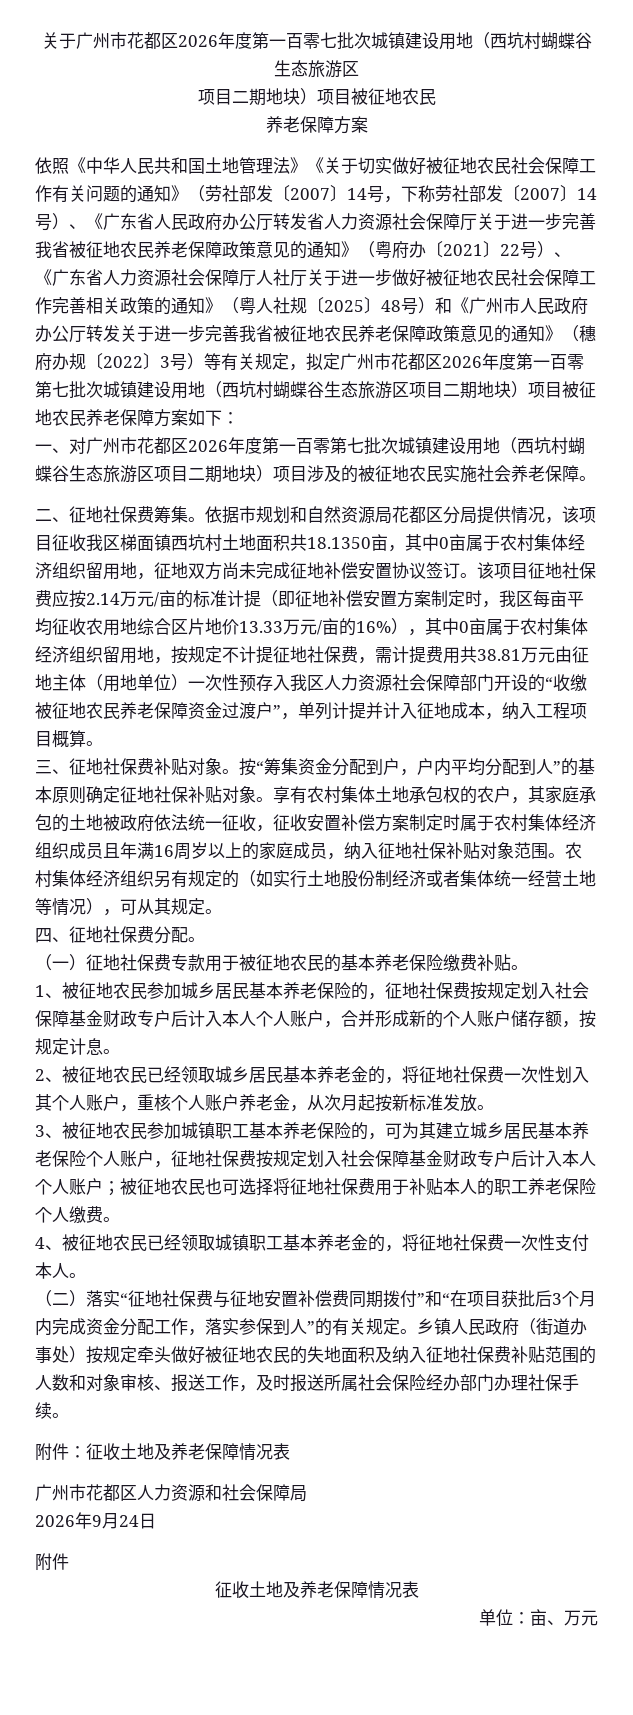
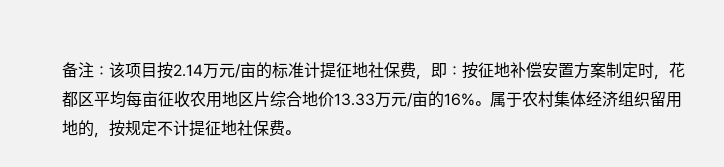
[41,32,592,50] [274,60,359,78] [197,88,436,106] [265,116,368,134] [35,157,596,175] [35,185,597,203] [35,213,596,231] [35,241,571,259] [35,269,596,287] [35,297,588,315] [35,325,596,343] [35,353,584,371] [35,381,596,399] [35,409,239,427] [35,437,585,455] [35,465,596,483] [35,506,596,524] [35,534,585,552] [35,562,596,580] [35,590,584,608] [35,618,588,636] [35,646,154,664] 关于广州市花都区2026年度第一百零七批次城镇建设用地（西坑村蝴蝶谷生态旅游区 // 项目二期地块）项目被征地农民 // 养老保障方案 // 依照《中华人民共和国土地管理法》《关于切实做好被征地农民社会保障工作有关问题的通知》（劳社部发〔2007〕14号，下称劳社部发〔2007〕14号）、《广东省人民政府办公厅转发省人力资源社会保障厅关于进一步完善我省被征地农民养老保障政策意见的通知》（粤府办〔2021〕22号）、《广东省人力资源社会保障厅人社厅关于进一步做好被征地农民社会保障工作完善相关政策的通知》（粤人社规〔2025〕48号）和《广州市人民政府办公厅转发关于进一步完善我省被征地农民养老保障政策意见的通知》（穗府办规〔2022〕3号）等有关规定，拟定广州市花都区2026年度第一百零第七批次城镇建设用地（西坑村蝴蝶谷生态旅游区项目二期地块）项目被征地农民养老保障方案如下： // 一、对广州市花都区2026年度第一百零第七批次城镇建设用地（西坑村蝴蝶谷生态旅游区项目二期地块）项目涉及的被征地农民实施社会养老保障。 // 二、征地社保费筹集。依据市规划和自然资源局花都区分局提供情况，该项目征收我区梯面镇西坑村土地面积共18.1350亩，其中0亩属于农村集体经济组织留用地，征地双方尚未完成征地补偿安置协议签订。该项目征地社保费应按2.14万元/亩的标准计提（即征地补偿安置方案制定时，我区每亩平均征收农用地综合区片地价13.33万元/亩的16%），其中0亩属于农村集体经济组织留用地 -> [62,62,685,80] [62,91,682,108] [62,120,94,137] 备注：该项目按2.14万元/亩的标准计提征地社保费，即：按征地补偿安置方案制定时，花都区平均每亩征收农用地区片综合地价13.33万元/亩的16%。属于农村集体经济组织留用地的
[358,646,589,664] [35,674,587,692] [35,702,587,720] [35,730,103,748] [35,758,595,776] [35,786,596,804] [35,814,596,832] [35,842,582,860] [35,870,596,888] [35,898,222,916] [35,926,205,944] [35,954,528,972] [35,982,589,1000] [35,1010,596,1028] [35,1038,120,1055] [35,1066,589,1084] [35,1094,494,1112] [35,1122,589,1140] [35,1150,596,1168] [35,1178,596,1196] [35,1206,120,1223] [35,1234,589,1252] [35,1262,86,1279] [35,1290,596,1308] [35,1318,587,1336] [35,1346,596,1364] [35,1374,579,1392] [35,1402,69,1419] [35,1443,290,1461] [35,1484,307,1502] [35,1512,156,1529] [35,1553,69,1571] [214,1581,419,1599] [479,1609,598,1626] ，需计提费用共38.81万元由征地主体（用地单位）一次性预存入我区人力资源社会保障部门开设的“收缴被征地农民养老保障资金过渡户”，单列计提并计入征地成本，纳入工程项目概算。 // 三、征地社保费补贴对象。按“筹集资金分配到户，户内平均分配到人”的基本原则确定征地社保补贴对象。享有农村集体土地承包权的农户，其家庭承包的土地被政府依法统一征收，征收安置补偿方案制定时属于农村集体经济组织成员且年满16周岁以上的家庭成员，纳入征地社保补贴对象范围。农村集体经济组织另有规定的（如实行土地股份制经济或者集体统一经营土地等情况），可从其规定。 // 四、征地社保费分配。 // （一）征地社保费专款用于被征地农民的基本养老保险缴费补贴。 // 1、被征地农民参加城乡居民基本养老保险的，征地社保费按规定划入社会保障基金财政专户后计入本人个人账户，合并形成新的个人账户储存额，按规定计息。 // 2、被征地农民已经领取城乡居民基本养老金的，将征地社保费一次性划入其个人账户，重核个人账户养老金，从次月起按新标准发放。 // 3、被征地农民参加城镇职工基本养老保险的，可为其建立城乡居民基本养老保险个人账户，征地社保费按规定划入社会保障基金财政专户后计入本人个人账户；被征地农民也可选择将征地社保费用于补贴本人的职工养老保险个人缴费。 // 4、被征地农民已经领取城镇职工基本养老金的，将征地社保费一次性支付本人。 // （二）落实“征地社保费与征地安置补偿费同期拨付”和“在项目获批后3个月内完成资金分配工作，落实参保到人”的有关规定。乡镇人民政府（街道办事处）按规定牵头做好被征地农民的失地面积及纳入征地社保费补贴范围的人数和对象审核、报送工作，及时报送所属社会保险经办部门办理社保手续。 // 附件：征收土地及养老保障情况表 // 广州市花都区人力资源和社会保障局 // 2026年9月24日 // 附件 // 征收土地及养老保障情况表 // 单位：亩、万元 -> [285,130,300,135] 。

